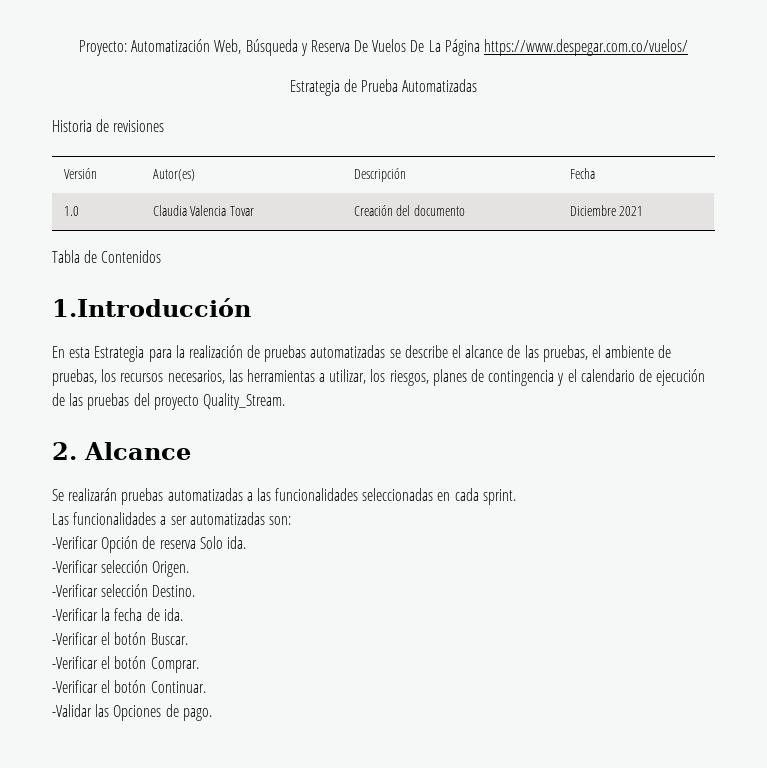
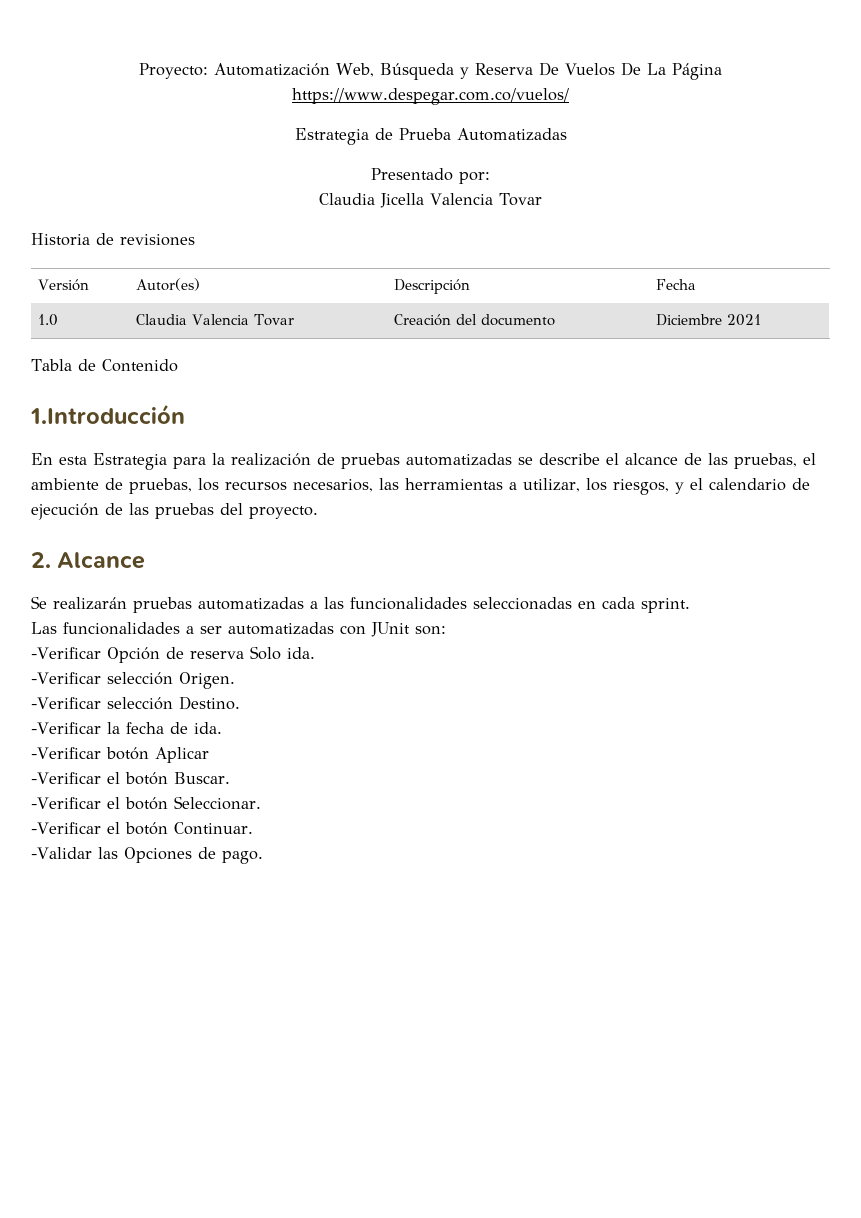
(478, 85) none -> [371,168,490,184] [318,193,543,208] // Presentado por: // Claudia Jicella Valencia Tovar
[101,250,162,263] Contenidos -> [101,359,178,372] Contenido
[432,369,555,386] planes de contingencia -> (669, 487) none
[153,393,285,410] proyecto Quality_Stream. -> [249,506,318,519] proyecto.
(265, 518) none -> [340,622,410,637] con JUnit
(183, 614) none -> [31,747,209,763] // -Verificar botón Aplicar
[150,657,199,673] Comprar. -> [173,796,261,810] Seleccionar.

